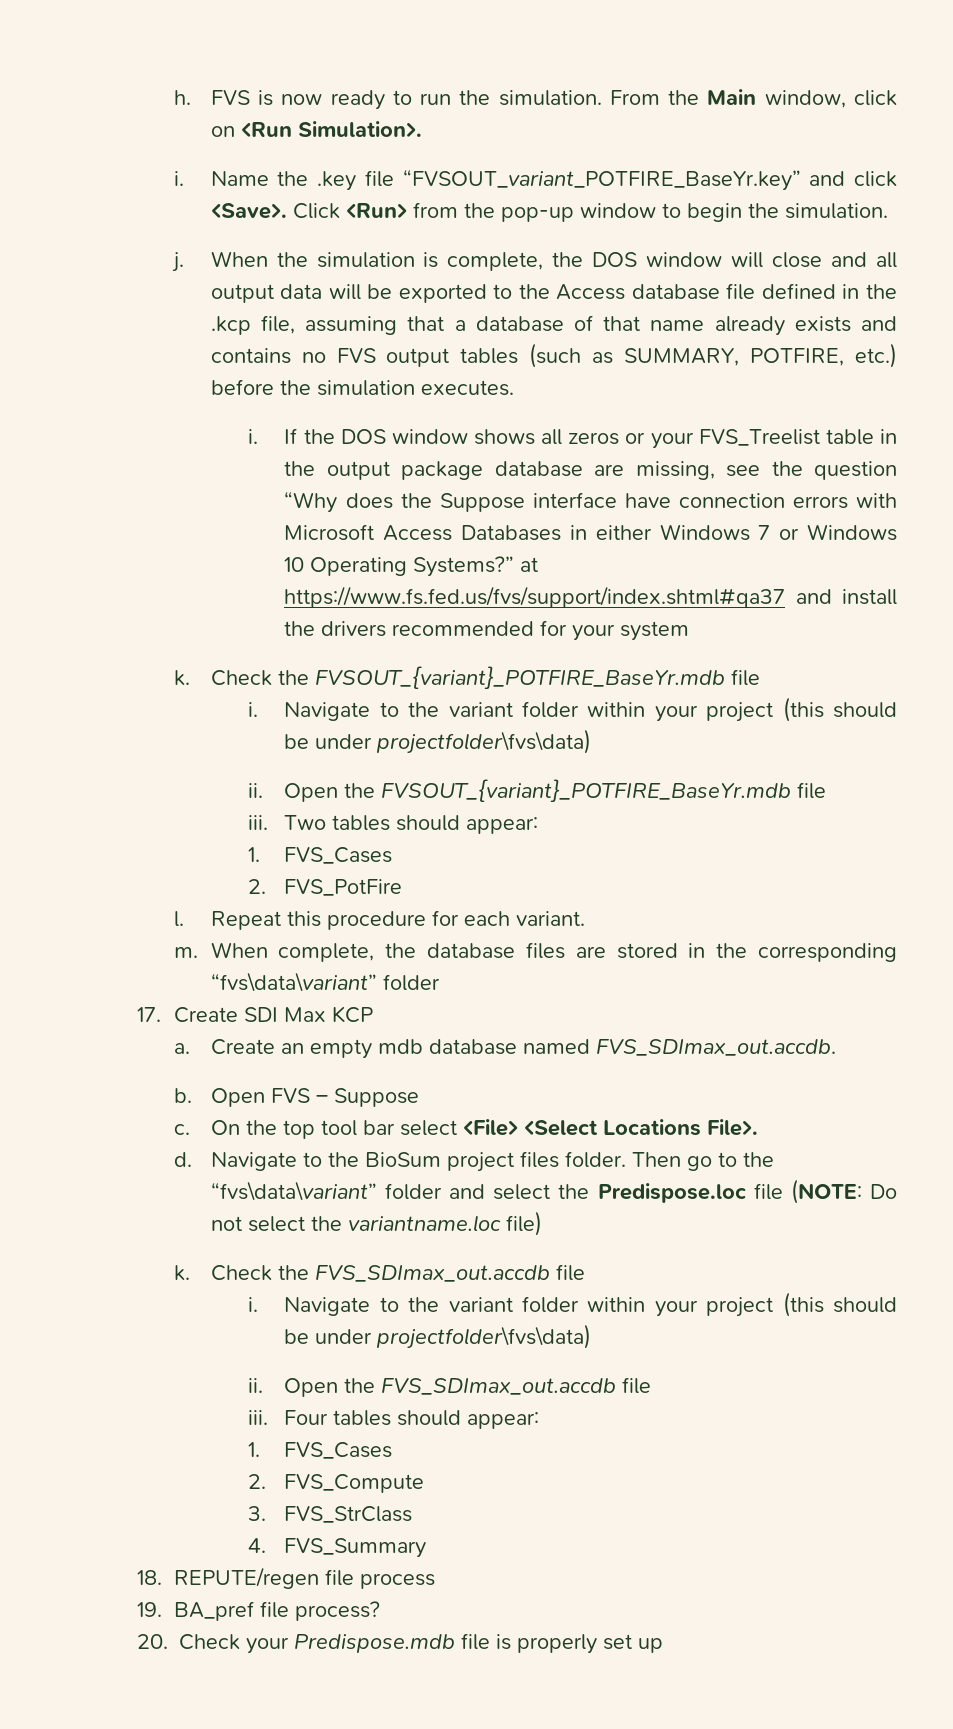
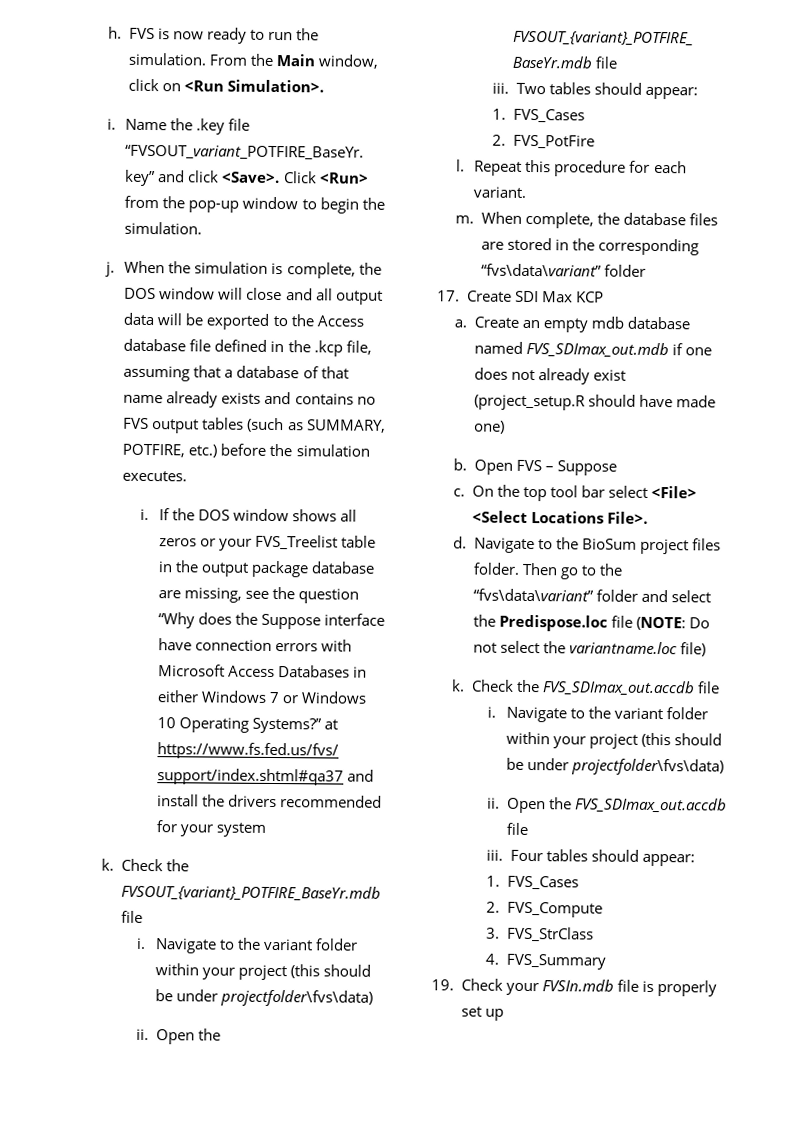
[595,1039,836,1056] FVS_SDImax_out.accdb. -> [525,341,712,359] [473,367,626,385] [473,394,716,411] [473,420,505,434] FVS_SDImax_out.mdb if one does not already exist (project_setup.R should have made one)
[136,1567,435,1589] [136,1601,380,1621] [136,1634,168,1649] 18. REPUTE/regen file process // 19. BA_pref file process? // 20. -> [431,979,455,991] 19.
[293,1634,455,1653] Predispose.mdb -> [541,979,614,992] FVSIn.mdb

